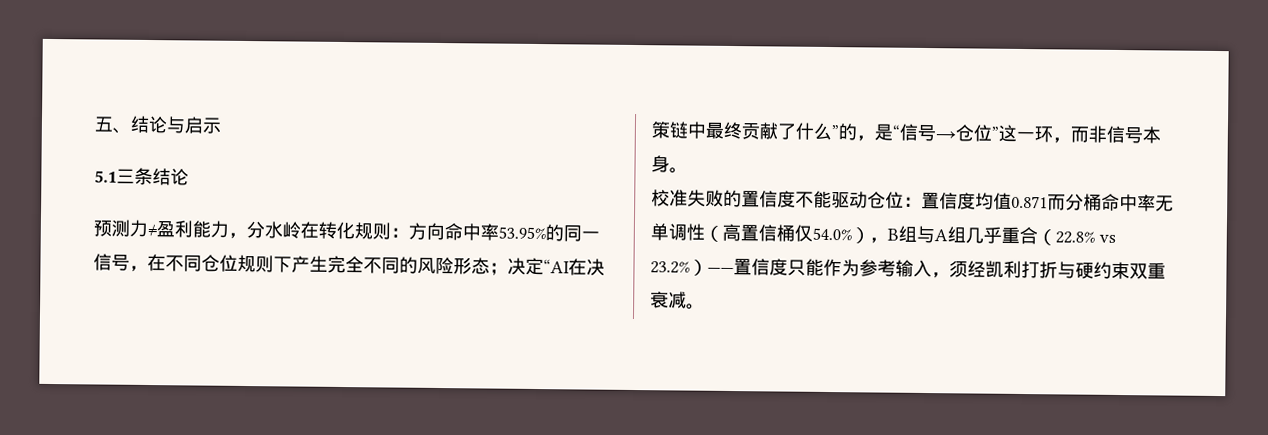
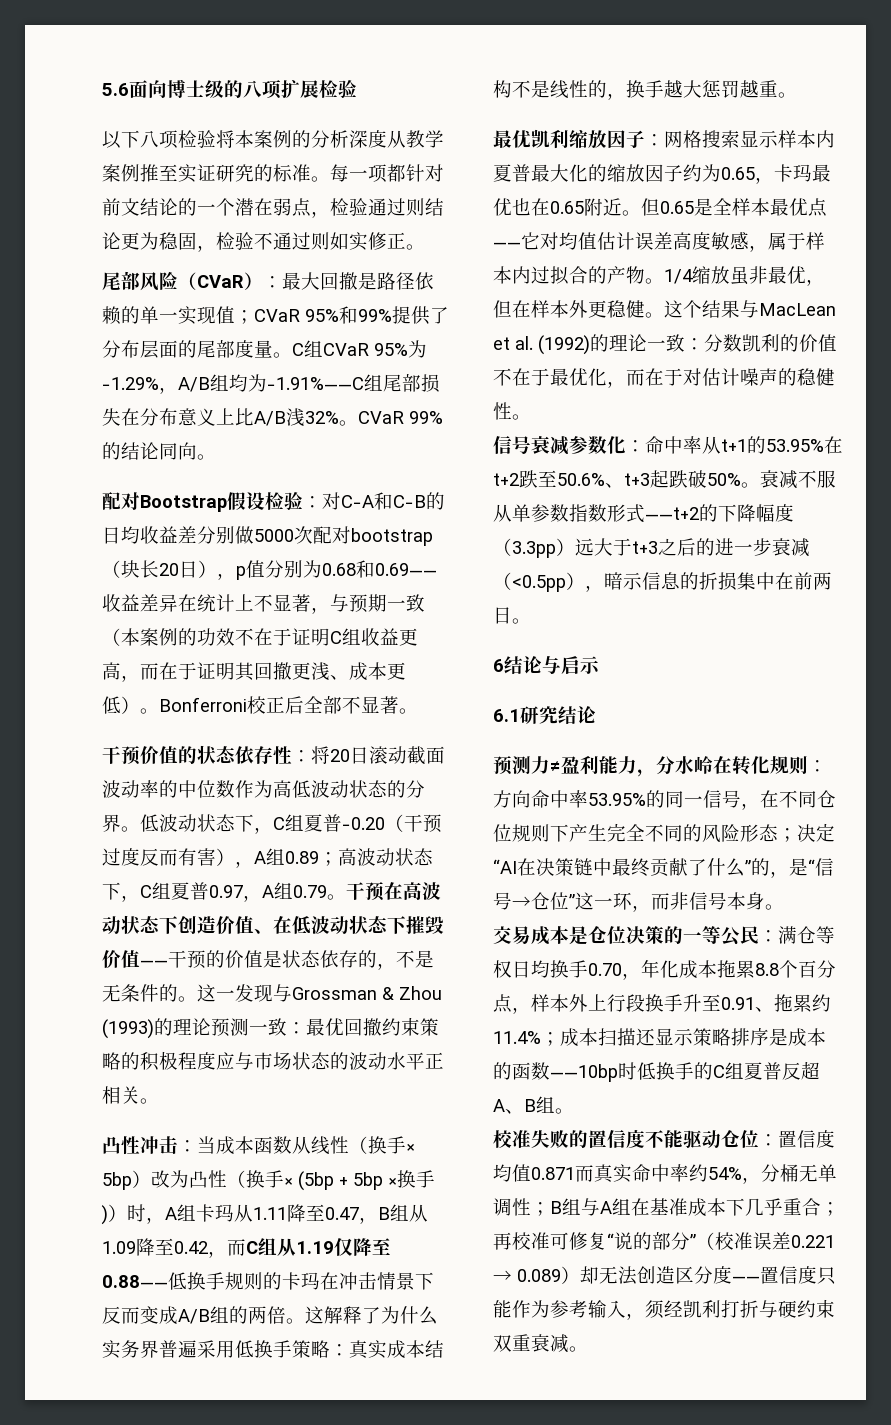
[94,116,131,134] 五、 -> [102,79,357,99] [102,130,444,149] [102,164,444,183] [102,198,444,218] [102,232,425,252] [102,271,434,291] [102,306,449,325] [102,340,427,359] [102,374,440,394] [102,408,443,427] [102,442,216,460] [102,492,445,512] [102,526,433,546] [102,560,437,580] [102,594,425,614] [102,628,418,646] [102,662,406,682] [102,696,418,714] [102,745,445,765] [102,780,425,798] [102,814,442,834] [102,848,433,868] [102,882,441,902] [102,915,444,934] [102,950,434,970] [102,984,442,1002] [102,1017,439,1039] [102,1051,444,1071] [102,1086,159,1104] [102,1136,415,1155] [102,1170,435,1191] [101,1204,428,1225] [102,1238,391,1258] [102,1272,434,1290] [102,1306,438,1325] [102,1340,444,1359] [493,80,797,100] [493,129,835,149] [493,164,831,184] [493,198,827,217] [493,232,825,252] [493,266,825,286] [493,300,836,318] [493,334,837,355] [493,368,835,388] [493,402,531,420] [493,436,843,455] [493,470,836,489] [493,504,794,523] [493,538,810,558] [493,572,832,592] [493,607,531,624] [493,659,504,672] 5.6面向博士级的八项扩展检验 // 以下八项检验将本案例的分析深度从教学案例推至实证研究的标准。每一项都针对前文结论的一个潜在弱点，检验通过则结论更为稳固，检验不通过则如实修正。 // 尾部风险（CVaR）：最大回撤是路径依赖的单一实现值；CVaR 95%和99%提供了分布层面的尾部度量。C组CVaR 95%为−1.29%，A/B组均为−1.91%——C组尾部损失在分布意义上比A/B浅32%。CVaR 99%的结论同向。 // 配对Bootstrap假设检验：对C−A和C−B的日均收益差分别做5000次配对bootstrap（块长20日），p值分别为0.68和0.69——收益差异在统计上不显著，与预期一致（本案例的功效不在于证明C组收益更高，而在于证明其回撤更浅、成本更低）。Bonferroni校正后全部不显著。 // 干预价值的状态依存性：将20日滚动截面波动率的中位数作为高低波动状态的分界。低波动状态下，C组夏普−0.20（干预过度反而有害），A组0.89；高波动状态下，C组夏普0.97，A组0.79。干预在高波动状态下创造价值、在低波动状态下摧毁价值——干预的价值是状态依存的，不是无条件的。这一发现与Grossman & Zhou (1993)的理论预测一致：最优回撤约束策略的积极程度应与市场状态的波动水平正相关。 // 凸性冲击：当成本函数从线性（换手× 5bp）改为凸性（换手× (5bp + 5bp ×换手)）时，A组卡玛从1.11降至0.47，B组从1.09降至0.42，而C组从1.19仅降至0.88——低换手规则的卡玛在冲击情景下反而变成A/B组的两倍。这解释了为什么实务界普遍采用低换手策略：真实成本结构不是线性的，换手越大惩罚越重。 // 最优凯利缩放因子：网格搜索显示样本内夏普最大化的缩放因子约为0.65，卡玛最优也在0.65附近。但0.65是全样本最优点——它对均值估计误差高度敏感，属于样本内过拟合的产物。1/4缩放虽非最优，但在样本外更稳健。这个结果与MacLean et al. (1992)的理论一致：分数凯利的价值不在于最优化，而在于对估计噪声的稳健性。 // 信号衰减参数化：命中率从t+1的53.95%在t+2跌至50.6%、t+3起跌破50%。衰减不服从单参数指数形式——t+2的下降幅度（3.3pp）远大于t+3之后的进一步衰减（<0.5pp），暗示信息的折损集中在前两日。 // 6
[94,167,153,186] 5.1三条 -> [493,706,558,724] 6.1研究
(688, 170) none -> [493,926,835,946] [493,959,836,980] [493,994,831,1014] [493,1028,826,1047] [493,1061,820,1082] [493,1096,574,1114] // 交易成本是仓位决策的一等公民：满仓等权日均换手0.70，年化成本拖累8.8个百分点，样本外上行段换手升至0.91、拖累约11.4%；成本扫描还显示策略排序是成本的函数——10bp时低换手的C组夏普反超A、B组。
[1065,193,1174,212] [650,223,1116,246] [650,259,708,276] 分桶命中率无单调性（高置信桶仅54.0%），B组与A组几乎重合（22.8% vs 23.2%） -> [594,1164,837,1184] [493,1198,840,1217] [493,1232,835,1250] [493,1266,732,1285] 真实命中率约54%，分桶无单调性；B组与A组在基准成本下几乎重合；再校准可修复“说的部分”（校准误差0.221 → 0.089）却无法创造区分度

